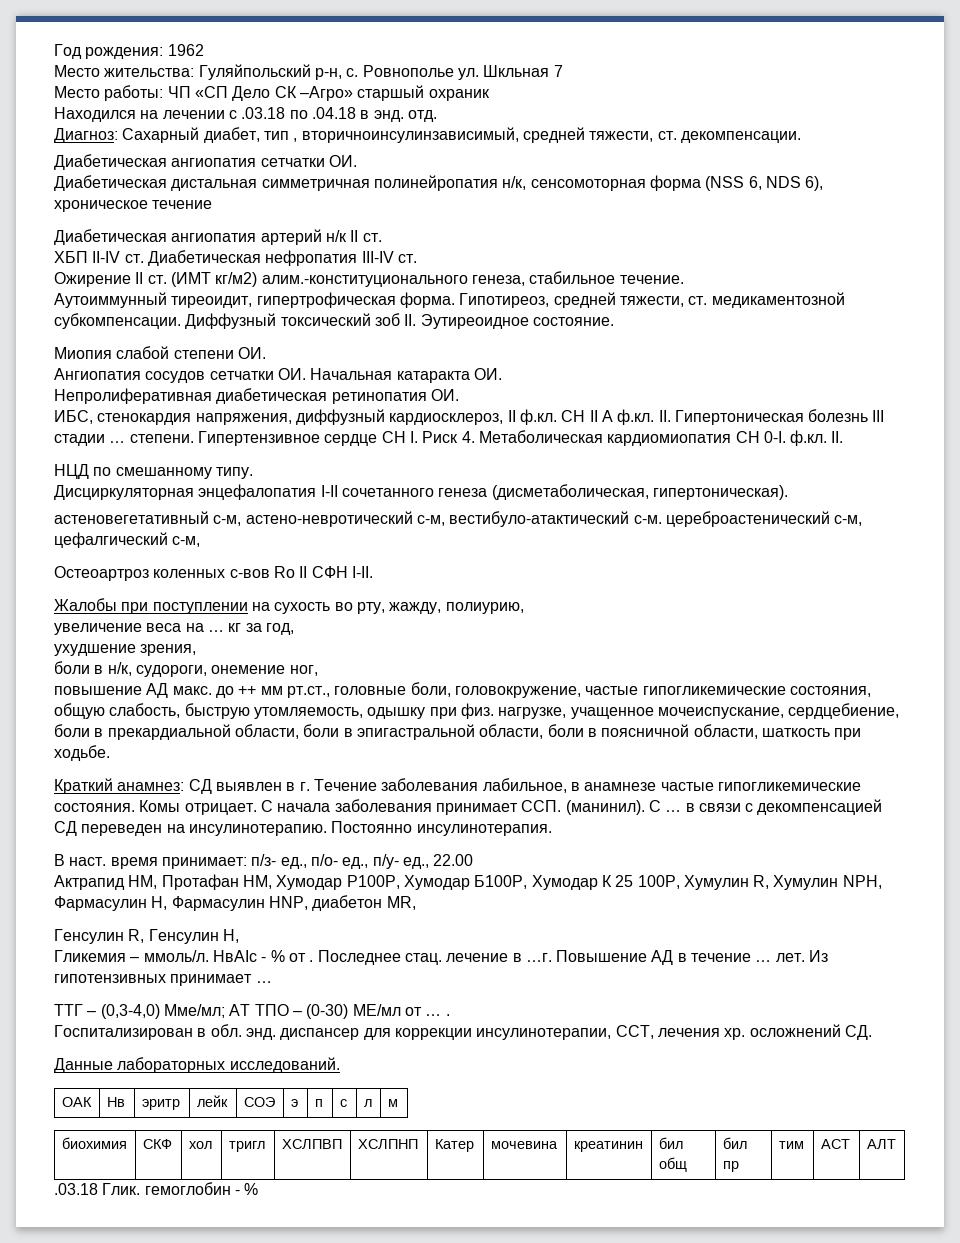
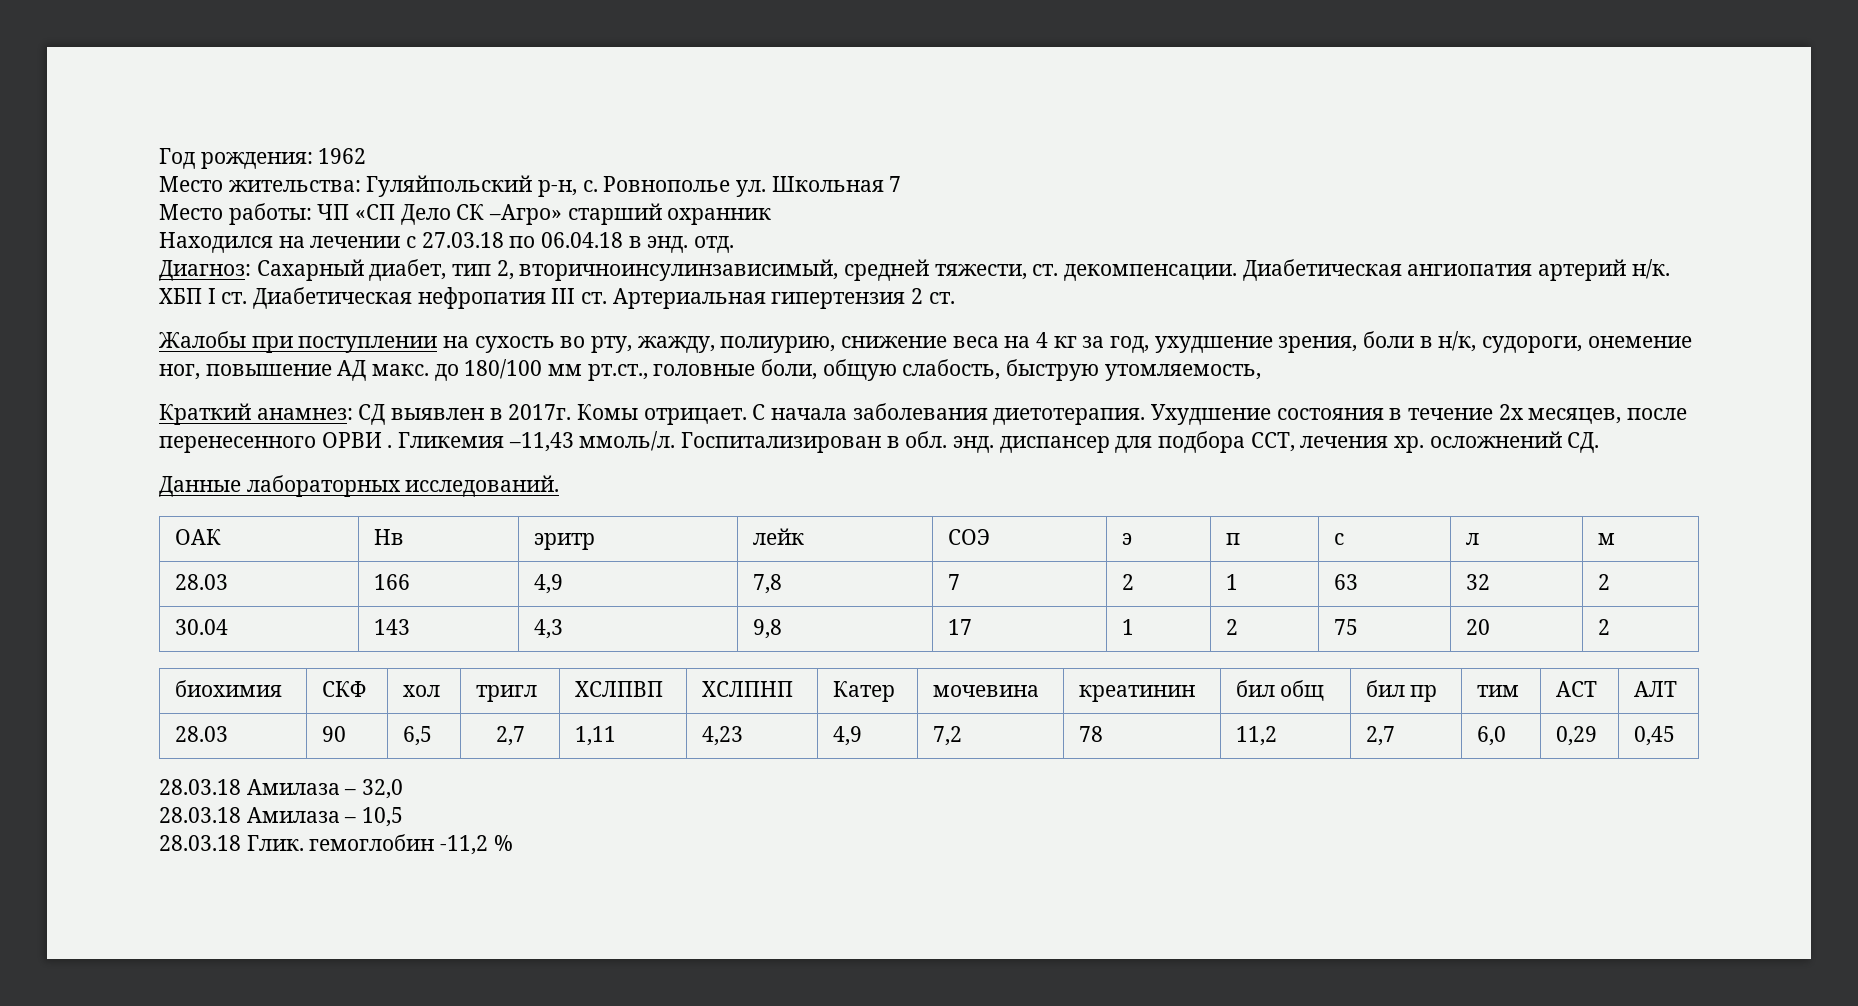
[483,65,550,77] Шкльная -> [771,176,884,192] Школьная
[357,85,490,101] старшый охраник -> [567,203,772,225] старший охранник
[241,107,356,119] .03.18 по .04.18 -> [421,232,624,248] 27.03.18 по 06.04.18
[293,138,298,142] , -> [496,260,514,280] 2,
[54,154,357,170] [54,175,824,191] [54,200,213,212] [54,229,382,245] [54,251,121,263] // Диабетическая ангиопатия сетчатки ОИ. // Диабетическая дистальная симметричная полинейропатия н/к, сенсомоторная форма (NSS 6, NDS 6), хроническое течение // Диабетическая ангиопатия артерий н/к II ст. // ХБП II-IV -> [1242,259,1670,281] [159,288,216,304] Диабетическая ангиопатия артерий н/к. ХБП I
[361,251,417,263] [54,271,684,287] [54,292,845,308] [54,313,614,329] [54,346,266,359] [54,368,502,383] [54,388,459,404] [54,409,885,425] [54,430,844,446] [54,464,253,479] [54,484,788,500] [54,511,863,527] [54,532,201,548] [54,566,373,581] III-IV ст. // Ожирение II ст. (ИМТ кг/м2) алим.-конституционального генеза, стабильное течение. // Аутоиммунный тиреоидит, гипертрофическая форма. Гипотиреоз, средней тяжести, ст. медикаментозной субкомпенсации. Диффузный токсический зоб II. Эутиреоидное состояние. // Миопия слабой степени ОИ. // Ангиопатия сосудов сетчатки ОИ. Начальная катаракта ОИ. // Непролиферативная диабетическая ретинопатия ОИ. // ИБС, стенокардия напряжения, диффузный кардиосклероз, II ф.кл. СН II А ф.кл. II. Гипертоническая болезнь III стадии … степени. Гипертензивное сердце СН I. Риск 4. Метаболическая кардиомиопатия СН 0-I. ф.кл. II. // НЦД по смешанному типу. // Дисциркуляторная энцефалопатия I-II сочетанного генеза (дисметаболическая, гипертоническая). // астеновегетативный с-м, астено-невротический с-м, вестибуло-атактический с-м. цереброастенический с-м, цефалгический с-м, // Остеоартроз коленных с-вов Rо II СФН I-II. -> [551,288,955,309] III ст. Артериальная гипертензия 2 ст.
[54,623,142,635] // увеличение -> [841,336,948,348] снижение
[207,630,224,632] … -> [1036,332,1049,348] 4
(294, 629) // -> (1150, 344) none
(197, 650) // -> (1358, 344) none
(318, 670) // -> (200, 372) none
[238,686,257,695] ++ -> [464,359,543,379] 180/100
[454,686,871,698] головокружение, частые гипогликемические состояния, -> (818, 369) none
[367,703,900,719] [54,724,862,740] [54,745,110,761] одышку при физ. нагрузке, учащенное мочеиспускание, сердцебиение, боли в прекардиальной области, боли в эпигастральной области, боли в поясничной области, шаткость при ходьбе. -> (1261, 372) none
[299,778,861,793] [54,803,135,812] г. Течение заболевания лабильное, в анамнезе частые гипогликемические состояния. -> [508,404,572,420] 2017г.
[435,799,883,815] [54,821,552,836] [54,854,474,869] [54,874,882,890] [54,895,416,911] [54,929,239,944] [54,950,829,965] [54,974,272,986] [54,1004,450,1019] принимает ССП. (манинил). С … в связи с декомпенсацией СД переведен на инсулинотерапию. Постоянно инсулинотерапия. // В наст. время принимает: п/з- ед., п/о- ед., п/у- ед., 22.00 // Актрапид НМ, Протафан НМ, Хумодар Р100Р, Хумодар Б100Р, Хумодар К 25 100Р, Хумулин R, Хумулин NРН, Фармасулин Н, Фармасулин НNР, диабетон МR, // Генсулин R, Генсулин Н, // Гликемия – ммоль/л. НвАIс - % от . Последнее стац. лечение в …г. Повышение АД в течение … лет. Из гипотензивных принимает … // ТТГ – (0,3-4,0) Мме/мл; АТ ТПО – (0-30) МЕ/мл от … . // -> [993,404,1688,425] [159,431,676,453] диетотерапия. Ухудшение состояния в течение 2х месяцев, после перенесенного ОРВИ . Гликемия –11,43 ммоль/л.
[394,1028,612,1040] коррекции инсулинотерапии, -> [1158,431,1246,453] подбора
(398, 1103) none -> [174,574,228,590] [373,574,410,590] [533,574,563,594] [752,574,782,594] [947,574,960,590] [1121,574,1134,590] [1225,574,1238,590] [1333,574,1358,590] [1465,574,1490,590] [1597,574,1610,590] [174,619,228,635] [373,619,410,635] [533,619,563,639] [752,619,782,639] [947,619,972,635] [1121,619,1134,635] [1225,619,1238,635] [1333,619,1358,635] [1465,619,1490,635] [1597,619,1610,635] // 28.03 | 166 | 4,9 | 7,8 | 7 | 2 | 1 | 63 | 32 | 2 // 30.04 | 143 | 4,3 | 9,8 | 17 | 1 | 2 | 75 | 20 | 2
[54,1183,98,1195] // .03.18 -> [174,726,228,742] [321,726,346,742] [402,726,432,746] [495,726,525,746] [574,726,616,746] [701,726,743,746] [832,726,862,746] [932,726,962,746] [1078,726,1103,742] [1235,726,1277,746] [1365,726,1395,746] [1476,726,1506,746] [1555,726,1597,746] [1633,726,1675,746] [159,779,404,799] [159,807,404,827] [159,835,241,851] // 28.03 | 90 | 6,5 | 2,7 | 1,11 | 4,23 | 4,9 | 7,2 | 78 | 11,2 | 2,7 | 6,0 | 0,29 | 0,45 // 28.03.18 Амилаза – 32,0 // 28.03.18 Амилаза – 10,5 // 28.03.18
[234,1190,240,1195] - -> [440,835,489,855] -11,2

